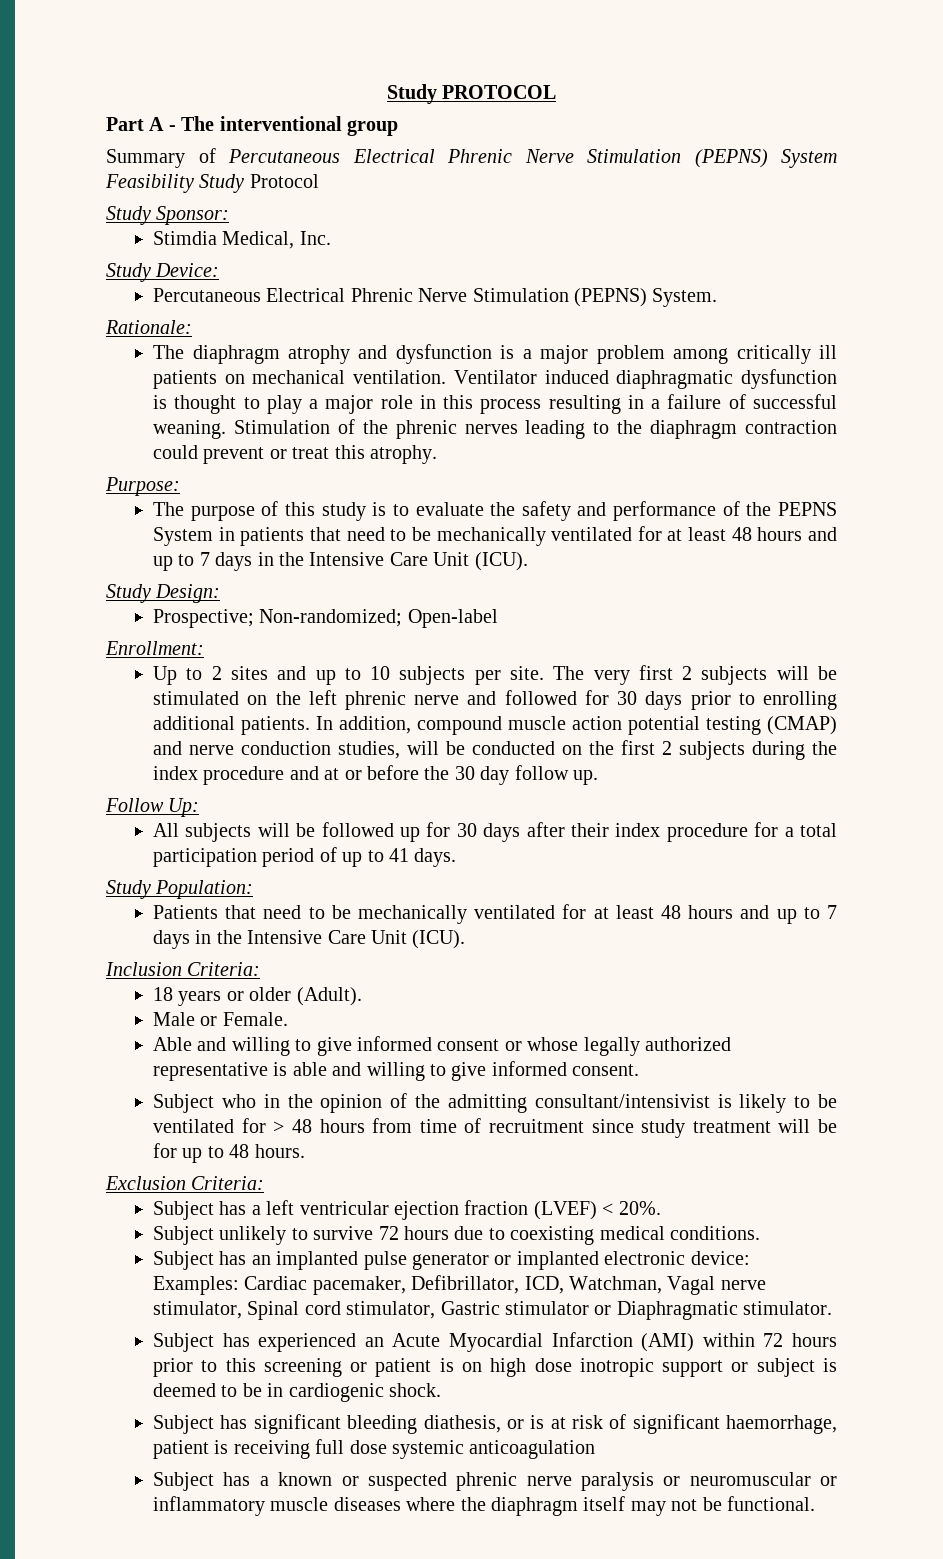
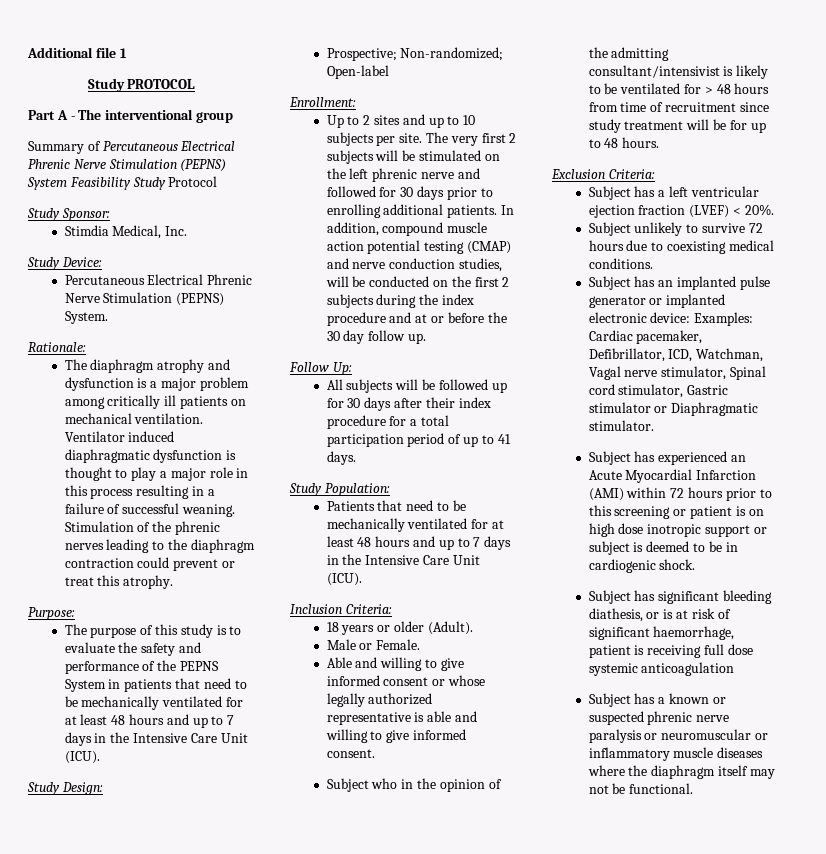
(386, 94) none -> [27,47,127,58] Additional file 1 //

